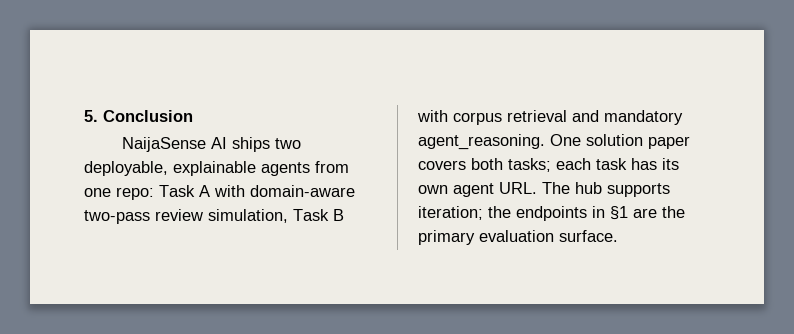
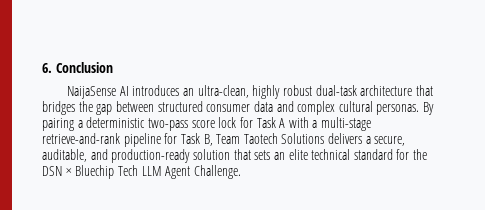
[84,110,98,122] 5. -> [42,63,52,73] 6.
[232,137,302,152] [84,161,349,176] [84,185,355,200] [84,209,344,224] [417,110,683,125] [418,134,690,150] [418,158,679,172] [418,182,670,197] [418,206,685,221] [418,230,618,245] ships two deployable, explainable agents from one repo: Task A with domain-aware two-pass review simulation, Task B with corpus retrieval and mandatory agent_reasoning. One solution paper covers both tasks; each task has its own agent URL. The hub supports iteration; the endpoints in §1 are the primary evaluation surface. -> [132,85,433,99] [42,101,435,115] [42,117,372,131] [42,133,406,147] [42,149,428,163] [42,165,241,179] introduces an ultra-clean, highly robust dual-task architecture that bridges the gap between structured consumer data and complex cultural personas. By pairing a deterministic two-pass score lock for Task A with a multi-stage retrieve-and-rank pipeline for Task B, Team Taotech Solutions delivers a secure, auditable, and production-ready solution that sets an elite technical standard for the DSN × Bluechip Tech LLM Agent Challenge.

